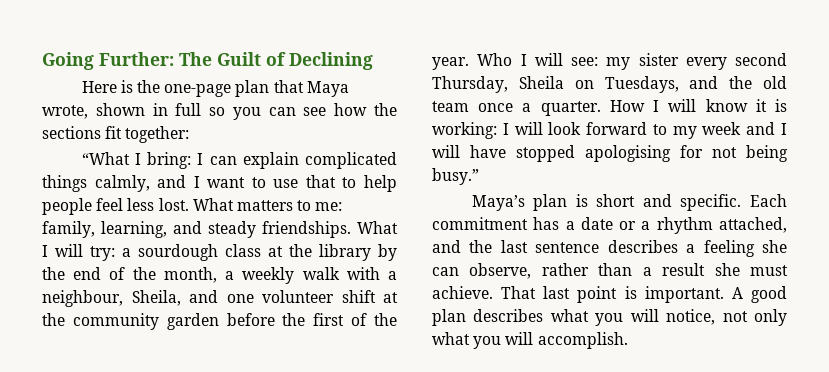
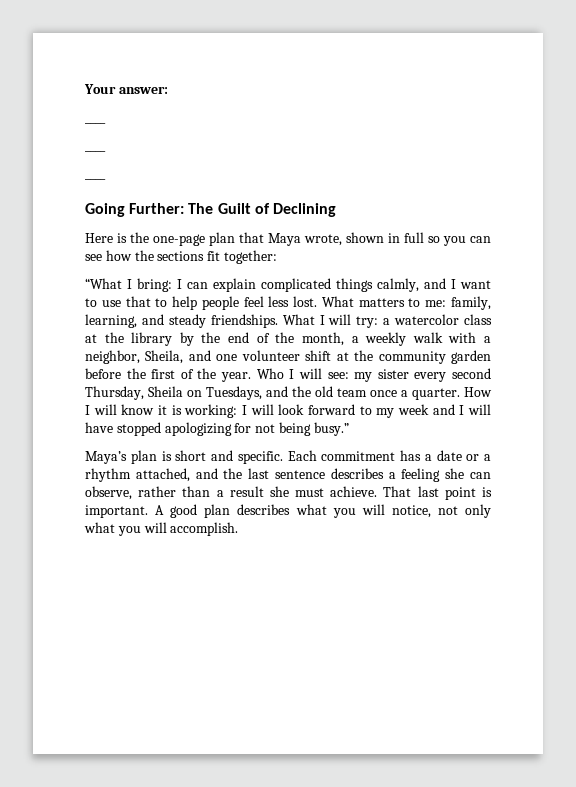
(42, 61) none -> [84,84,168,94] [85,122,106,124] [85,150,106,152] [85,178,106,180] Your answer: // ____ // ____ // ____ //
[138,244,218,261] sourdough -> [394,314,460,325] watercolor
[42,290,123,307] neighbour, -> [85,350,140,364] neighbor,
[585,145,671,162] apologising -> [164,422,232,436] apologizing

